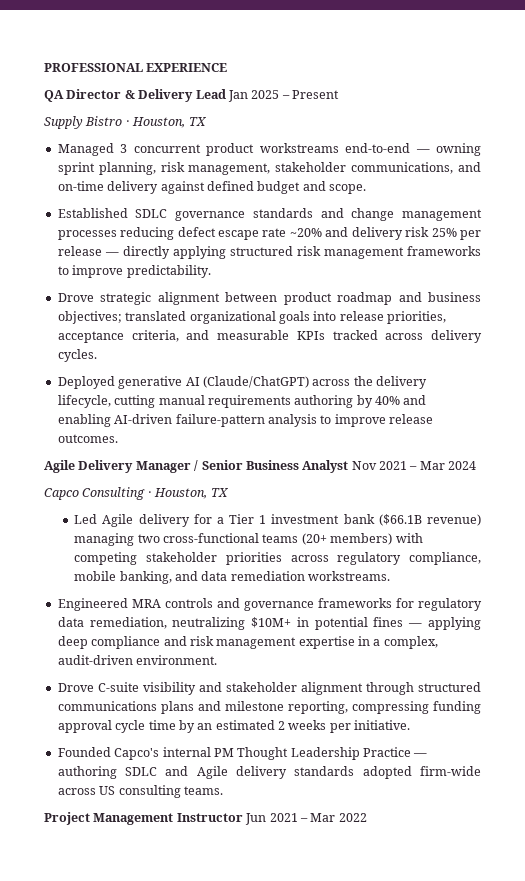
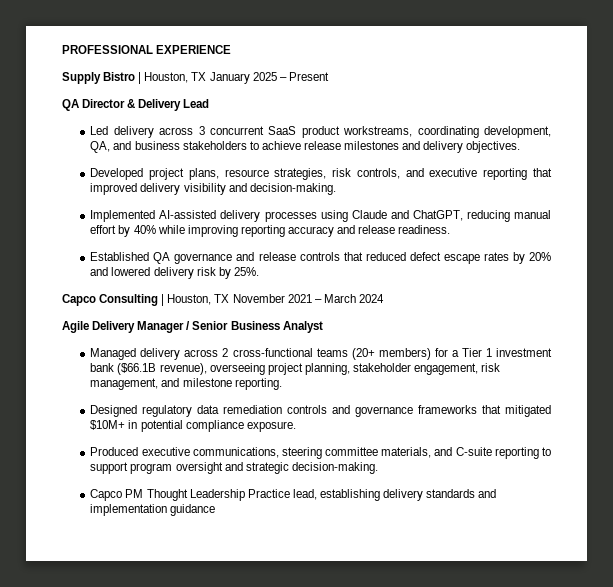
(228, 67) none -> [62,72,329,84] // Supply Bistro | Houston, TX January 2025 – Present
[227,90,339,102] [44,116,207,129] [57,143,482,156] [57,162,481,175] [57,181,366,194] [57,208,482,221] [57,227,482,240] [57,246,481,259] [57,265,211,278] [57,292,482,305] [57,311,446,324] [57,330,482,343] [57,349,97,362] [57,376,427,389] [57,395,427,408] [57,414,433,427] [57,434,118,443] Jan 2025 – Present // Supply Bistro · Houston, TX // Managed 3 concurrent product workstreams end-to-end — owning sprint planning, risk management, stakeholder communications, and on-time delivery against defined budget and scope. // Established SDLC governance standards and change management processes reducing defect escape rate ~20% and delivery risk 25% per release — directly applying structured risk management frameworks to improve predictability. // Drove strategic alignment between product roadmap and business objectives; translated organizational goals into release priorities, acceptance criteria, and measurable KPIs tracked across delivery cycles. // Deployed generative AI (Claude/ChatGPT) across the delivery lifecycle, cutting manual requirements authoring by 40% and enabling AI-driven failure-pattern analysis to improve release outcomes. -> [90,126,551,138] [90,141,521,153] [90,168,552,180] [90,183,336,195] [90,210,551,222] [90,225,451,237] [90,252,552,264] [90,267,259,279] [62,294,384,306] // Led delivery across 3 concurrent SaaS product workstreams, coordinating development, QA, and business stakeholders to achieve release milestones and delivery objectives. // Developed project plans, resource strategies, risk controls, and executive reporting that improved delivery visibility and decision-making. // Implemented AI-assisted delivery processes using Claude and ChatGPT, reducing manual effort by 40% while improving reporting accuracy and release readiness. // Established QA governance and release controls that reduced defect escape rates by 20% and lowered delivery risk by 25%. // Capco Consulting | Houston, TX November 2021 – March 2024
[351,461,477,470] [44,487,229,500] [74,514,190,527] Nov 2021 – Mar 2024 // Capco Consulting · Houston, TX // Led Agile delivery -> [90,348,431,360] // Managed delivery across 2 cross-functional teams (20+ members)
[426,514,481,526] [74,533,423,546] [74,552,481,565] [74,571,391,584] [57,598,482,611] [57,617,481,630] [57,636,438,649] [57,655,218,665] [57,682,481,695] [57,701,481,714] [57,720,411,733] [57,747,428,760] [57,766,481,779] [57,785,223,798] [44,812,367,825] revenue) managing two cross-functional teams (20+ members) with competing stakeholder priorities across regulatory compliance, mobile banking, and data remediation workstreams. // Engineered MRA controls and governance frameworks for regulatory data remediation, neutralizing $10M+ in potential fines — applying deep compliance and risk management expertise in a complex, audit-driven environment. // Drove C-suite visibility and stakeholder alignment through structured communications plans and milestone reporting, compressing funding approval cycle time by an estimated 2 weeks per initiative. // Founded Capco's internal PM Thought Leadership Practice — authoring SDLC and Agile delivery standards adopted firm-wide across US consulting teams. // Project Management Instructor Jun 2021 – Mar 2022 -> [159,363,501,375] [90,378,282,390] [90,405,551,417] [90,420,296,432] [90,447,551,459] [90,462,378,474] [90,489,497,501] [90,504,216,516] revenue), overseeing project planning, stakeholder engagement, risk management, and milestone reporting. // Designed regulatory data remediation controls and governance frameworks that mitigated $10M+ in potential compliance exposure. // Produced executive communications, steering committee materials, and C-suite reporting to support program oversight and strategic decision-making. // Capco PM Thought Leadership Practice lead, establishing delivery standards and implementation guidance

